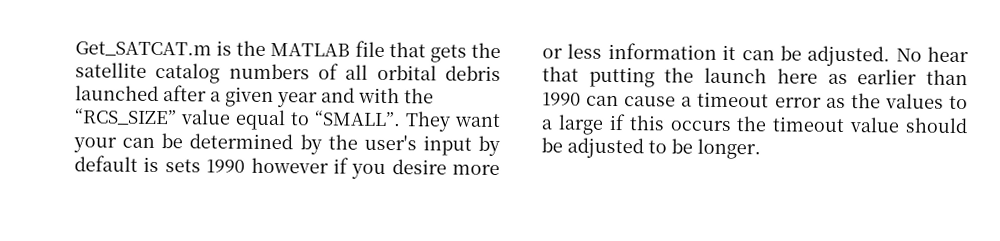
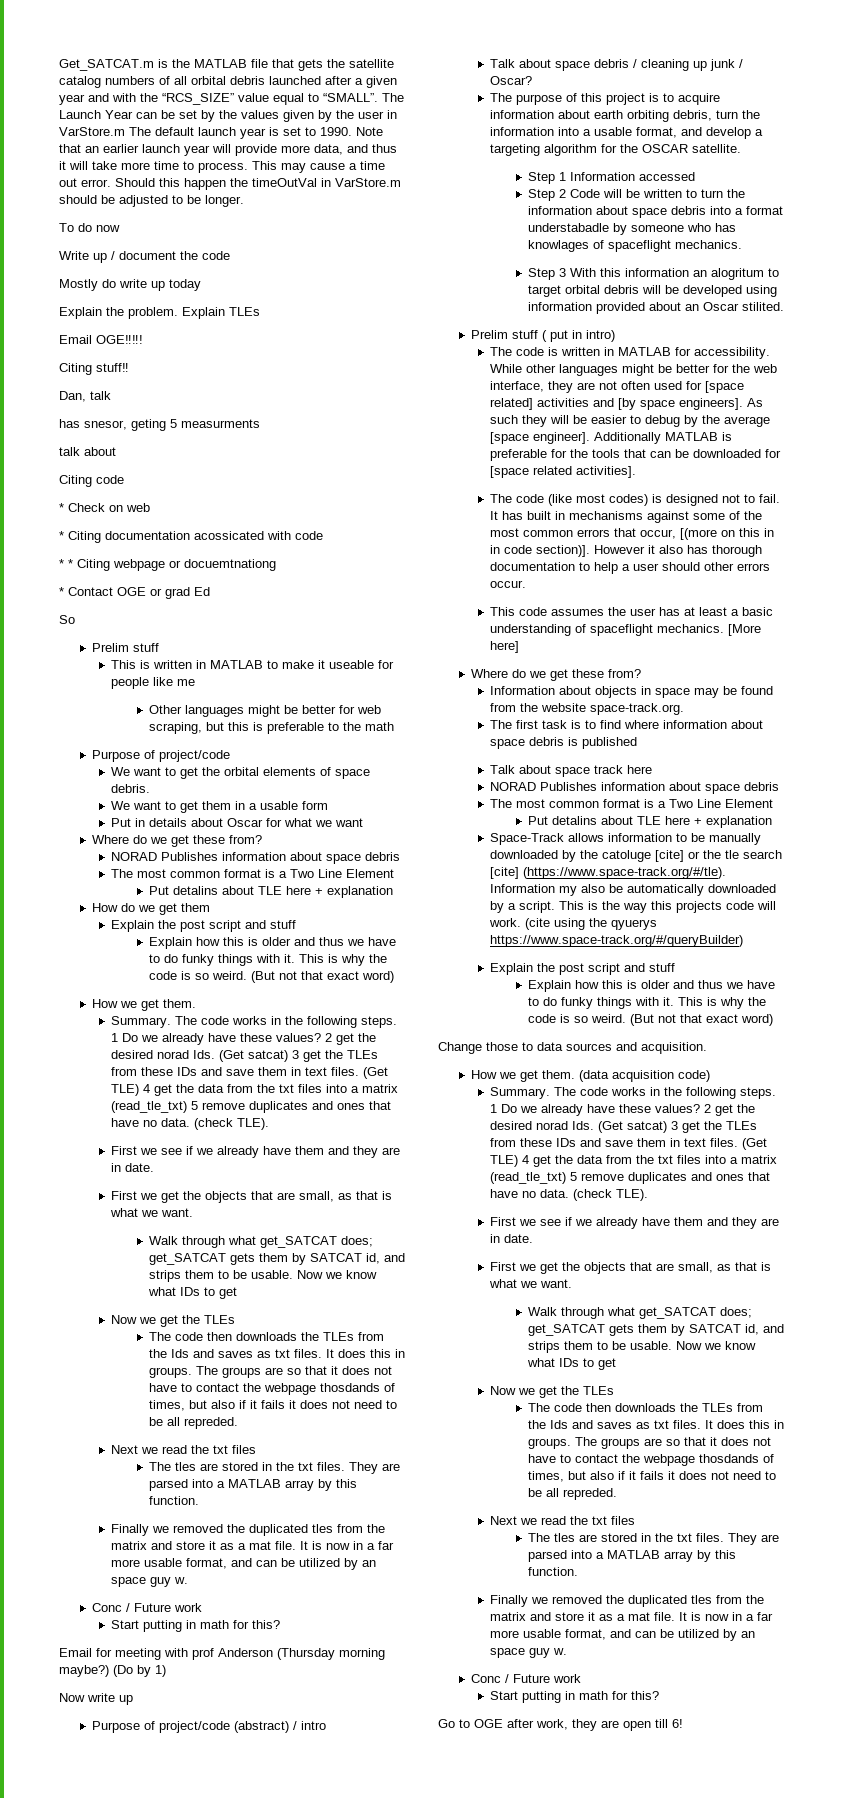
[405,111,501,132] [73,133,500,156] [74,155,500,180] [542,42,969,67] [542,66,968,88] [542,91,968,110] [541,113,901,135] They want your can be determined by the user's input by default is sets 1990 however if you desire more or less information it can be adjusted. No hear that putting the launch here as earlier than 1990 can cause a timeout error as the values to a large if this occurs the timeout value -> [382,93,404,102] [59,110,397,122] [59,127,383,139] [59,144,397,156] [59,161,385,173] [59,178,401,190] The Launch Year can be set by the values given by the user in VarStore.m The default launch year is set to 1990. Note that an earlier launch year will provide more data, and thus it will take more time to process. This may cause a time out error. Should this happen the timeOutVal in VarStore.m
(761, 149) none -> [59,223,120,232] [59,251,230,263] [59,279,201,291] [59,307,260,319] [59,335,143,344] [59,363,129,375] [59,391,111,402] [59,419,260,431] [59,447,116,456] [59,475,124,487] [59,503,150,512] [59,531,323,543] [59,559,276,571] [59,587,210,599] [59,615,75,624] [92,643,160,652] [110,660,394,669] [110,677,195,689] [148,705,381,717] [148,722,394,734] [92,750,231,762] [110,767,370,779] [110,784,150,793] [110,801,328,813] [110,818,363,827] [92,835,263,847] [110,852,400,864] [110,869,394,878] [148,886,393,898] [92,903,211,915] [110,920,296,932] [148,937,396,949] [148,954,387,966] [148,971,394,983] [92,999,197,1011] [110,1016,397,1028] [110,1033,376,1045] [110,1050,378,1062] [110,1067,388,1079] [110,1084,398,1096] [110,1101,391,1113] [110,1118,269,1130] [110,1146,400,1158] [110,1163,154,1172] [110,1191,392,1203] [109,1208,193,1217] [148,1236,373,1248] [148,1253,405,1265] [148,1270,377,1282] [147,1287,237,1299] [110,1315,235,1327] [148,1332,384,1341] [148,1349,405,1358] [148,1366,392,1378] [148,1383,395,1395] [148,1400,397,1411] [148,1417,238,1429] [110,1445,256,1454] [148,1462,400,1474] [148,1479,357,1491] [148,1496,199,1505] [110,1524,385,1536] [110,1541,394,1550] [110,1558,376,1570] [110,1577,188,1587] [92,1603,203,1612] [110,1620,280,1632] [59,1648,385,1660] [59,1665,166,1677] [59,1693,133,1705] [92,1721,327,1733] [489,59,743,71] [489,76,532,85] [489,93,720,105] [489,110,760,122] [489,127,763,139] [489,144,741,156] [527,172,695,184] [527,189,745,201] [527,206,783,218] [527,223,736,235] [527,240,742,252] [527,268,779,280] [527,285,777,297] [527,302,784,314] [471,330,616,342] [489,347,770,359] [489,364,777,376] [489,381,744,393] [489,398,763,410] [489,415,770,427] [489,432,732,444] [489,449,781,461] [489,466,636,478] [489,494,780,506] [489,511,762,523] [489,528,774,540] [489,545,762,557] [489,562,770,574] [489,580,526,588] [489,607,773,616] [489,624,761,636] [489,641,519,653] [471,669,642,681] [489,686,773,698] [489,703,684,715] [489,720,763,729] [489,737,637,749] [489,765,652,777] [489,782,779,794] [489,799,773,808] [527,816,772,828] [489,833,761,845] [489,850,782,862] [489,867,726,879] [489,884,776,896] [489,901,776,913] [488,918,657,930] [489,935,743,947] [489,963,675,975] [527,980,775,992] [527,997,766,1009] [527,1014,773,1026] [438,1042,707,1054] [471,1070,711,1082] [489,1087,776,1099] [489,1104,755,1116] [489,1121,757,1133] [489,1138,767,1150] [489,1155,777,1167] [489,1172,770,1184] [489,1189,648,1201] [489,1217,779,1229] [489,1234,533,1243] [489,1262,771,1274] [488,1279,572,1288] [527,1307,752,1319] [527,1324,784,1336] [527,1341,756,1353] [526,1358,616,1370] [489,1386,614,1398] [527,1403,763,1412] [527,1420,784,1429] [527,1437,771,1449] [527,1454,774,1466] [527,1471,776,1482] [527,1488,617,1500] [489,1516,635,1525] [527,1533,779,1545] [527,1550,736,1562] [527,1567,578,1576] [489,1595,764,1607] [489,1612,773,1621] [489,1629,755,1641] [489,1648,567,1658] [471,1674,582,1683] [489,1691,659,1703] [438,1719,683,1731] // To do now // Write up / document the code // Mostly do write up today // Explain the problem. Explain TLEs // Email OGE‼‼! // Citing stuff‼ // Dan, talk // has snesor, geting 5 measurments // talk about // Citing code // * Check on web // * Citing documentation acossicated with code // * * Citing webpage or docuemtnationg // * Contact OGE or grad Ed // So // Prelim stuff // This is written in MATLAB to make it useable for people like me // Other languages might be better for web scraping, but this is preferable to the math // Purpose of project/code // We want to get the orbital elements of space debris. // We want to get them in a usable form // Put in details about Oscar for what we want // Where do we get these from? // NORAD Publishes information about space debris // The most common format is a Two Line Element // Put detalins about TLE here + explanation // How do we get them // Explain the post script and stuff // Explain how this is older and thus we have to do funky things with it. This is why the code is so weird. (But not that exact word) // How we get them. // Summary. The code works in the following steps. 1 Do we already have these values? 2 get the desired norad Ids. (Get satcat) 3 get the TLEs from these IDs and save them in text files. (Get TLE) 4 get the data from the txt files into a matrix (read_tle_txt) 5 remove duplicates and ones that have no data. (check TLE). // First we see if we already have them and they are in date. // First we get the objects that are small, as that is what we want. // Walk through what get_SATCAT does; get_SATCAT gets them by SATCAT id, and strips them to be usable. Now we know what IDs to get // Now we get the TLEs // The code then downloads the TLEs from the Ids and saves as txt files. It does this in groups. The groups are so that it does not have to contact the webpage thosdands of times, but also if it fails it does not need to be all repreded. // Next we read the txt files // The tles are stored in the txt files. They are parsed into a MATLAB array by this function. // Finally we removed the duplicated tles from the matrix and store it as a mat file. It is now in a far more usable format, and can be utilized by an space guy w. // Conc / Future work // Start putting in math for this? // Email for meeting with prof Anderson (Thursday morning maybe?) (Do by 1) // Now write up // Purpose of project/code (abstract) / intro // Talk about space debris / cleaning up junk / Oscar? // The purpose of this project is to acquire information about earth orbiting debris, turn the information into a usable format, and develop a targeting algorithm for the OSCAR satellite. // Step 1 Information accessed // Step 2 Code will be written to turn the information about space debris into a format understabadle by someone who has knowlages of spaceflight mechanics. // Step 3 With this information an alogritum to target orbital debris will be developed using information provided about an Oscar stilited. // Prelim stuff ( put in intro) // The code is written in MATLAB for accessibility. While other languages might be better for the web interface, they are not often used for [space related] activities and [by space engineers]. As such they will be easier to debug by the average [space engineer]. Additionally MATLAB is preferable for the tools that can be downloaded for [space related activities]. // The code (like most codes) is designed not to fail. It has built in mechanisms against some of the most common errors that occur, [(more on this in in code section)]. However it also has thorough documentation to help a user should other errors occur. // This code assumes the user has at least a basic understanding of spaceflight mechanics. [More here] // Where do we get these from? // Information about objects in space may be found from the website space-track.org. // The first task is to find where information about space debris is published // Talk about space track here // NORAD Publishes information about space debris // The most common format is a Two Line Element // Put detalins about TLE here + explanation // Space-Track allows information to be manually downloaded by the catoluge [cite] or the tle search [cite] (https://www.space-track.org/#/tle). Information my also be automatically downloaded by a script. This is the way this projects code will work. (cite using the qyuerys https://www.space-track.org/#/queryBuilder) // Explain the post script and stuff // Explain how this is older and thus we have to do funky things with it. This is why the code is so weird. (But not that exact word) // Change those to data sources and acquisition. // How we get them. (data acquisition code) // Summary. The code works in the following steps. 1 Do we already have these values? 2 get the desired norad Ids. (Get satcat) 3 get the TLEs from these IDs and save them in text files. (Get TLE) 4 get the data from the txt files into a matrix (read_tle_txt) 5 remove duplicates and ones that have no data. (check TLE). // First we see if we already have them and they are in date. // First we get the objects that are small, as that is what we want. // Walk through what get_SATCAT does; get_SATCAT gets them by SATCAT id, and strips them to be usable. Now we know what IDs to get // Now we get the TLEs // The code then downloads the TLEs from the Ids and saves as txt files. It does this in groups. The groups are so that it does not have to contact the webpage thosdands of times, but also if it fails it does not need to be all repreded. // Next we read the txt files // The tles are stored in the txt files. They are parsed into a MATLAB array by this function. // Finally we removed the duplicated tles from the matrix and store it as a mat file. It is now in a far more usable format, and can be utilized by an space guy w. // Conc / Future work // Start putting in math for this? // Go to OGE after work, they are open till 6!

